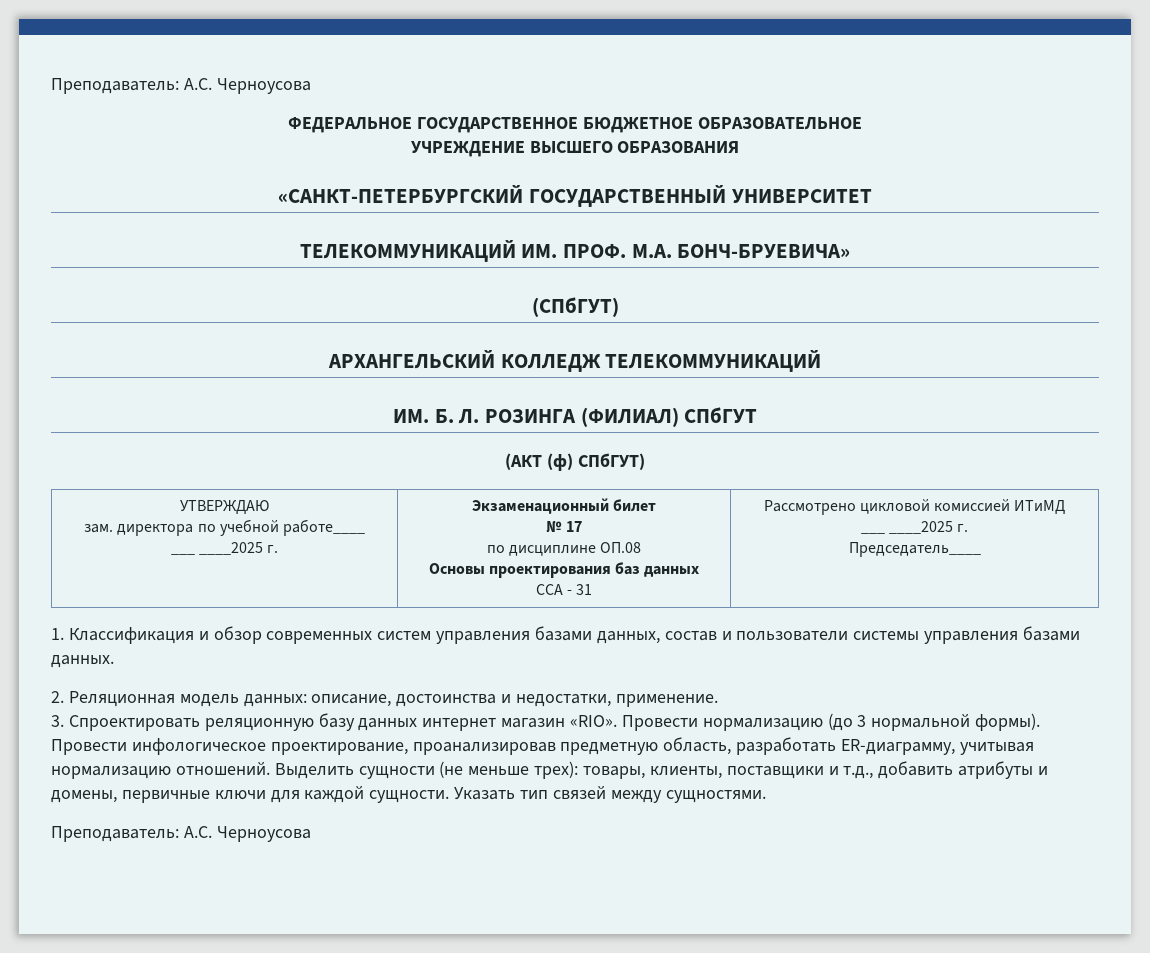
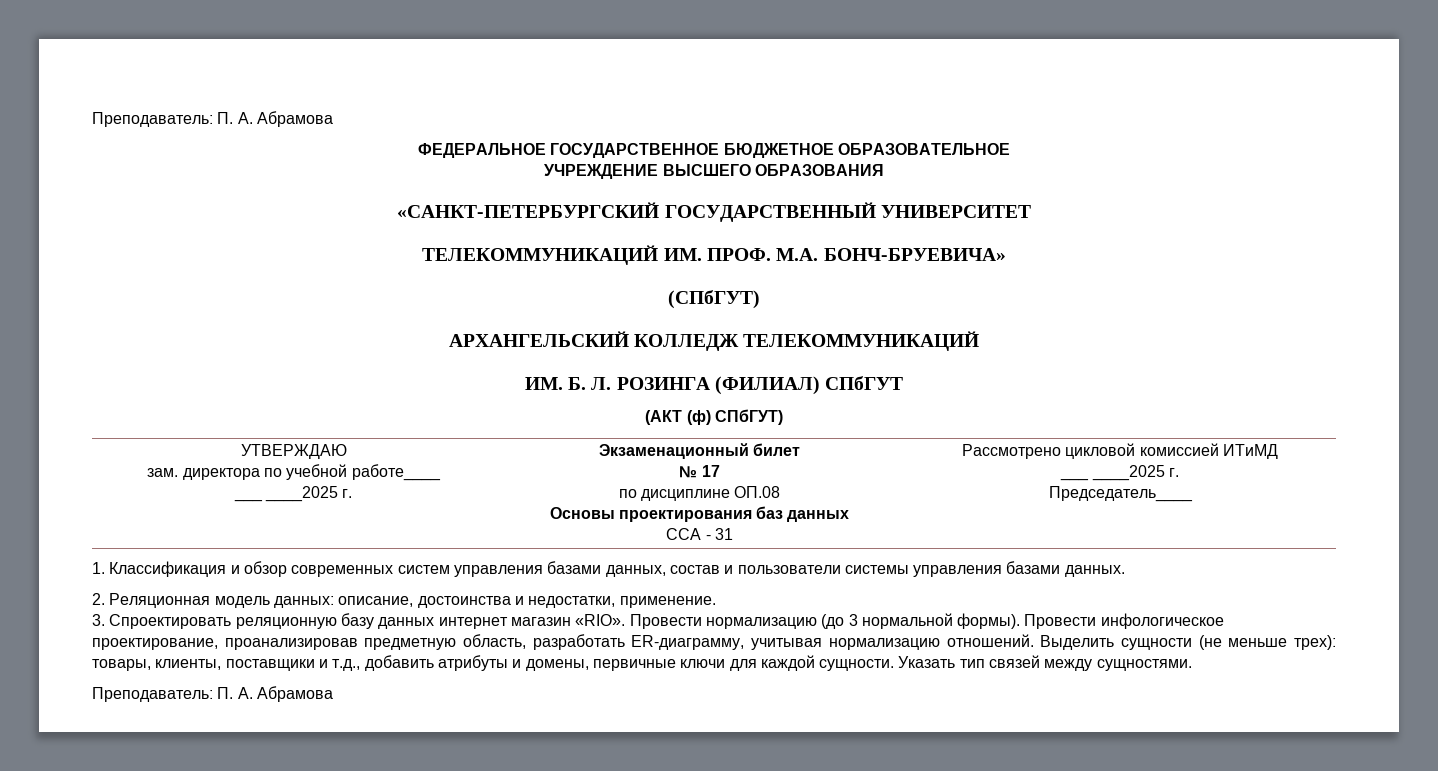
[51,78,311,94] Преподаватель: А.С. Черноусова -> [92,111,333,127] Преподаватель: П. А. Абрамова
[183,826,311,842] А.С. Черноусова -> [217,686,333,702] П. А. Абрамова

